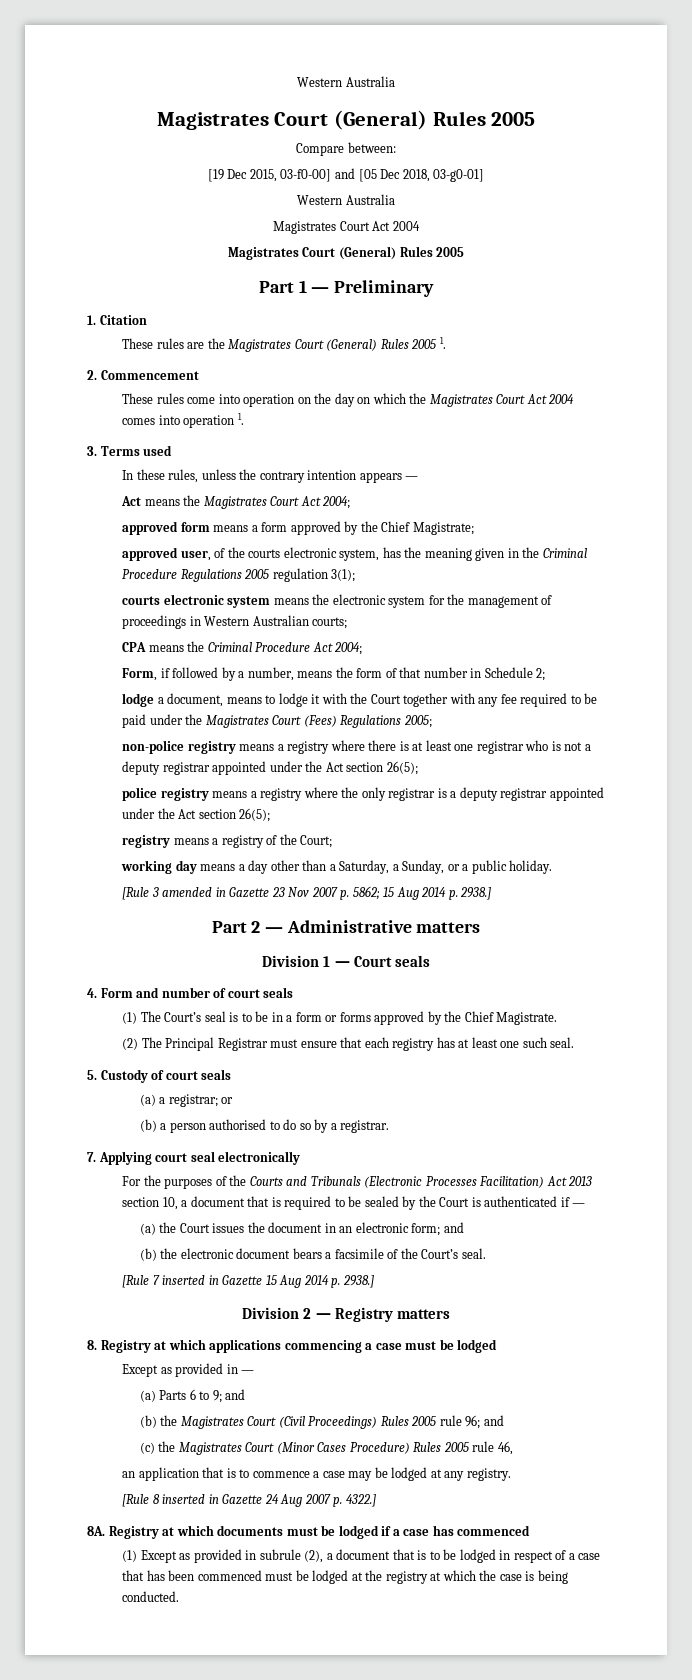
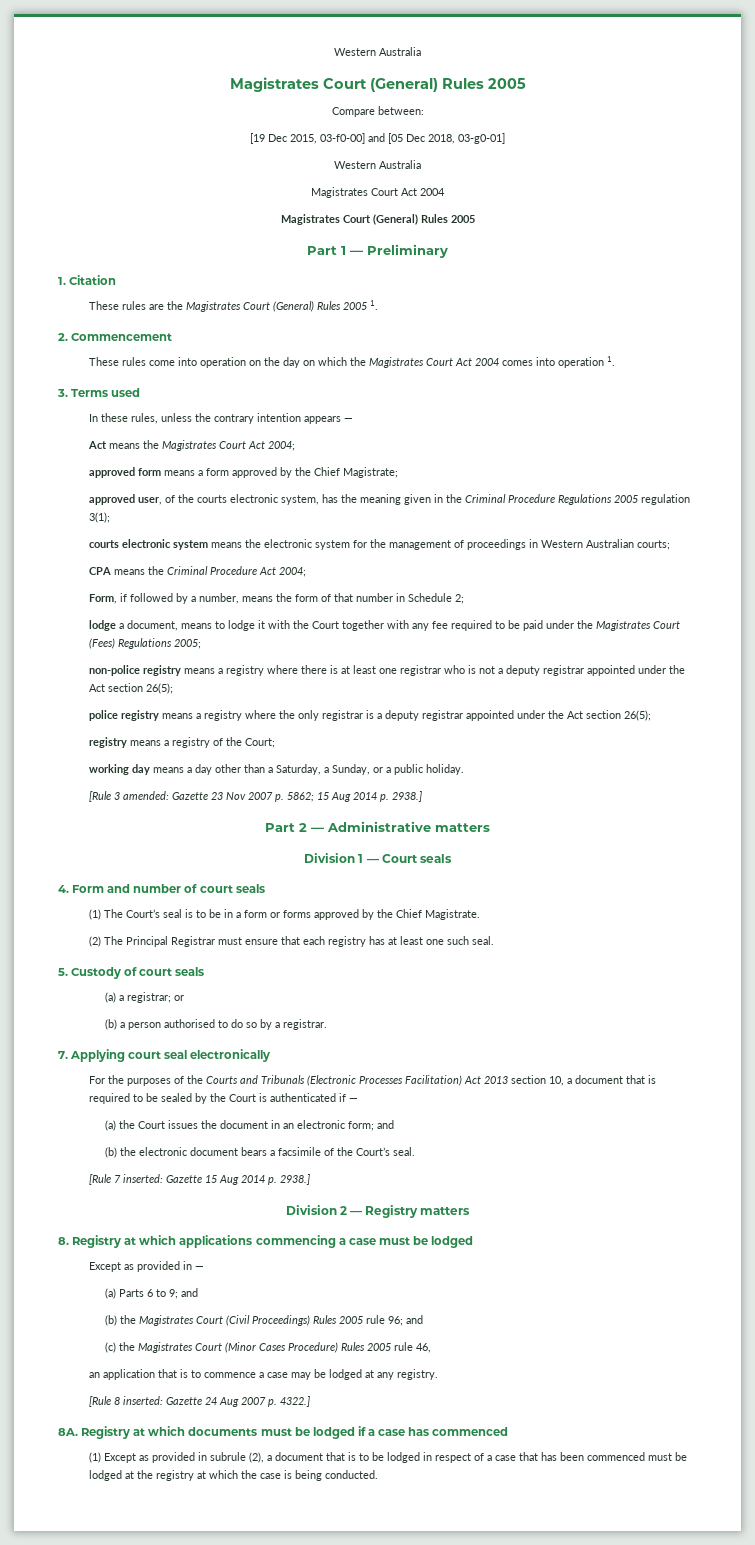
[162,887,226,897] amended in -> [123,791,170,800] amended:
[162,1275,219,1285] inserted in -> [123,1174,164,1183] inserted:
[162,1494,219,1504] inserted in -> [123,1396,164,1405] inserted:

